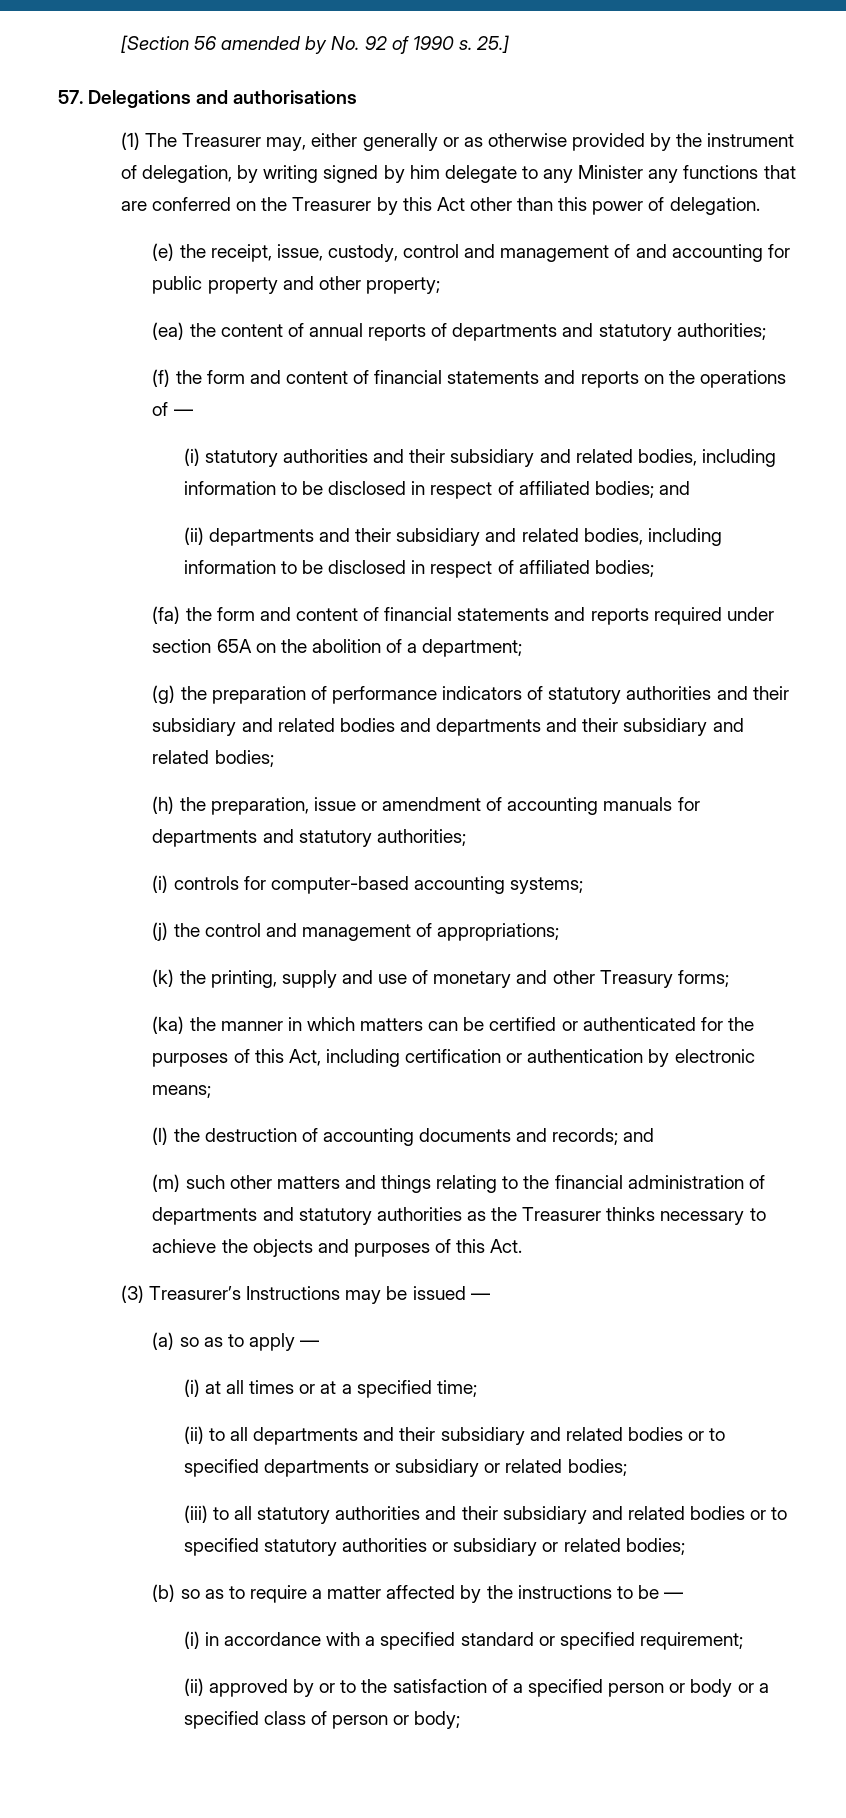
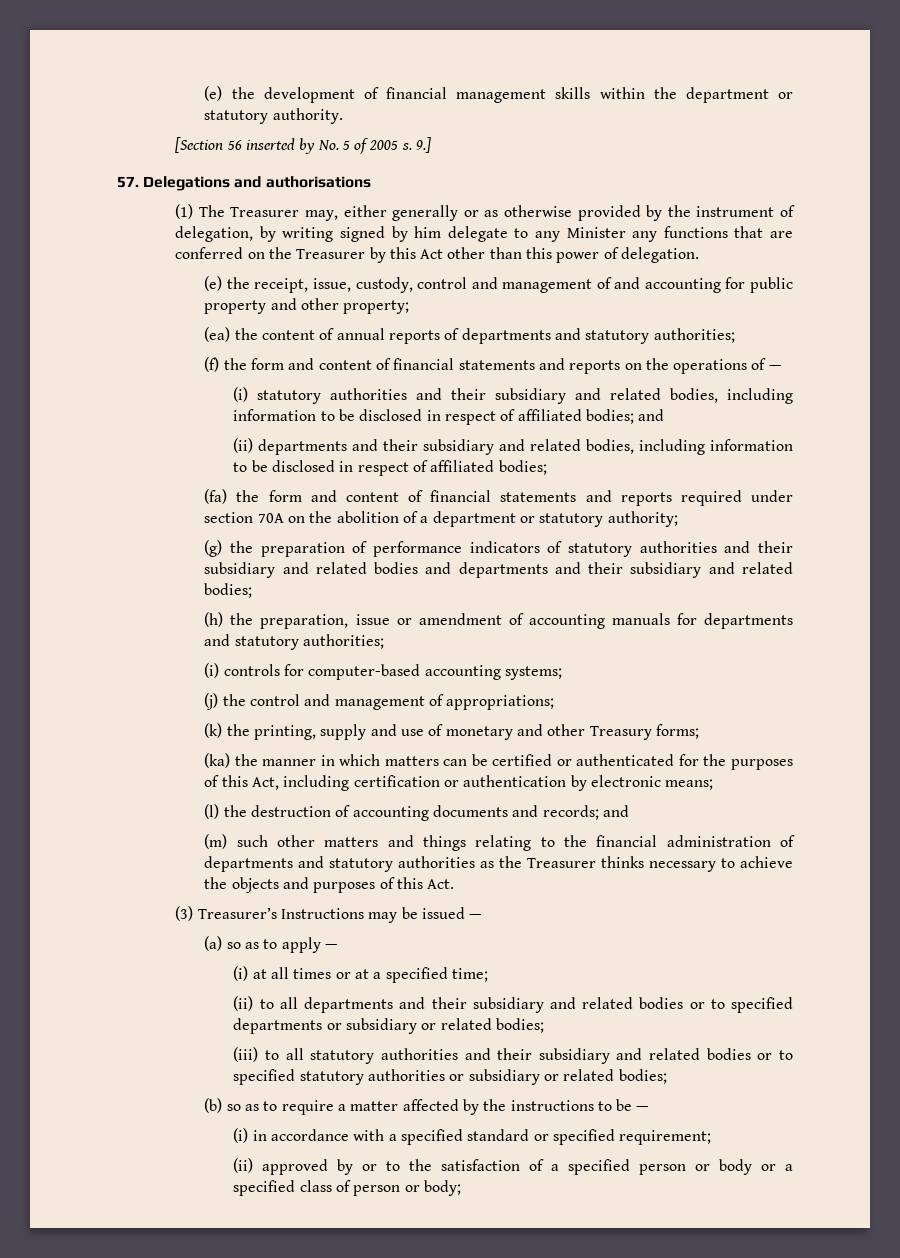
(120, 44) none -> [204,86,794,103] [204,108,343,124] (e) the development of financial management skills within the department or statutory authority. //
[221,36,302,50] amended -> [245,138,295,150] inserted
[364,35,510,54] 92 of 1990 s. 25.] -> [341,137,432,154] 5 of 2005 s. 9.]
[216,639,252,653] 65A -> [257,513,284,523] 70A
[422,639,523,657] department; -> [432,511,678,527] department or statutory authority;

